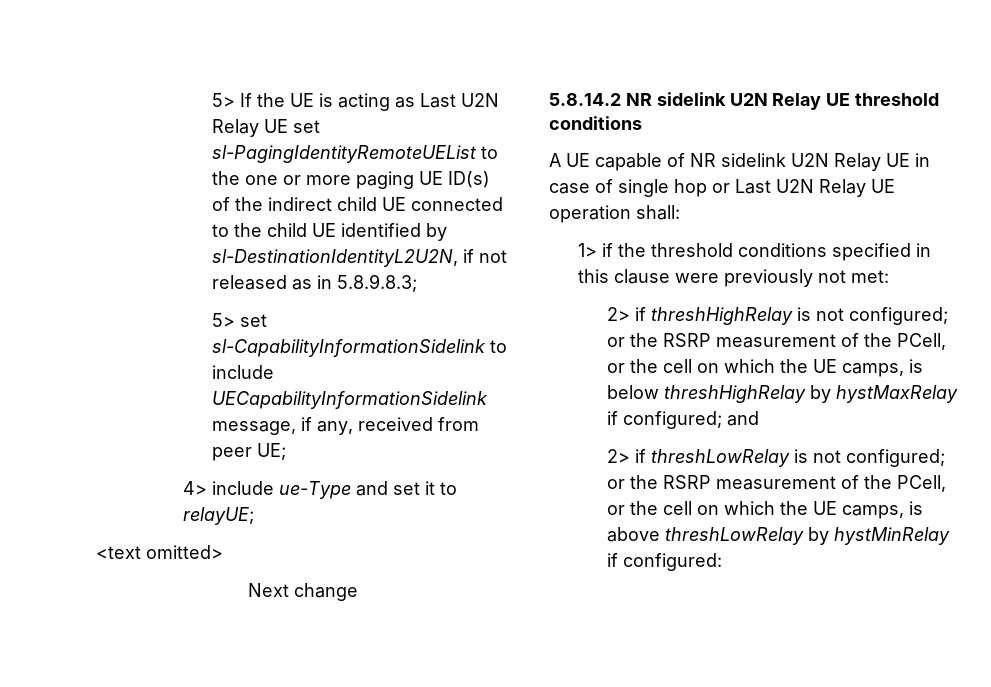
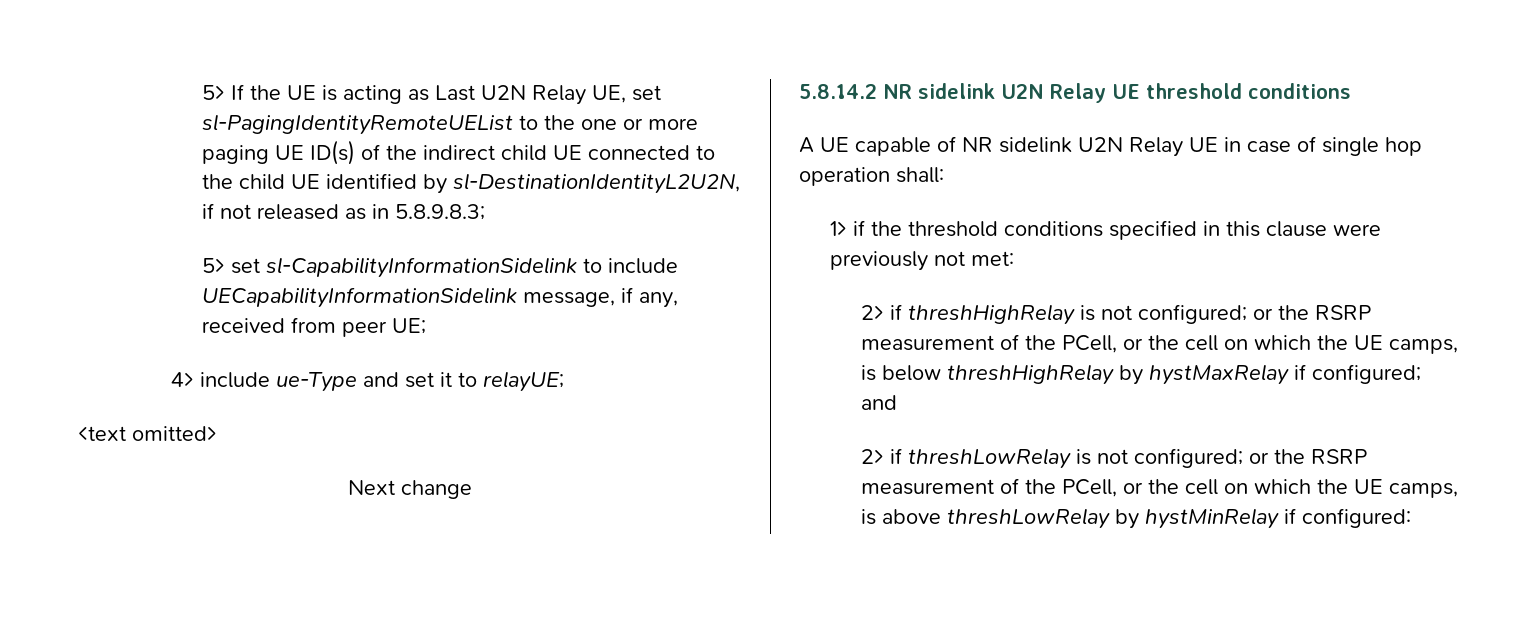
[263,119,288,133] UE -> [591,85,626,103] UE,
[712,179,895,197] or Last U2N Relay UE -> (1422, 146) none

